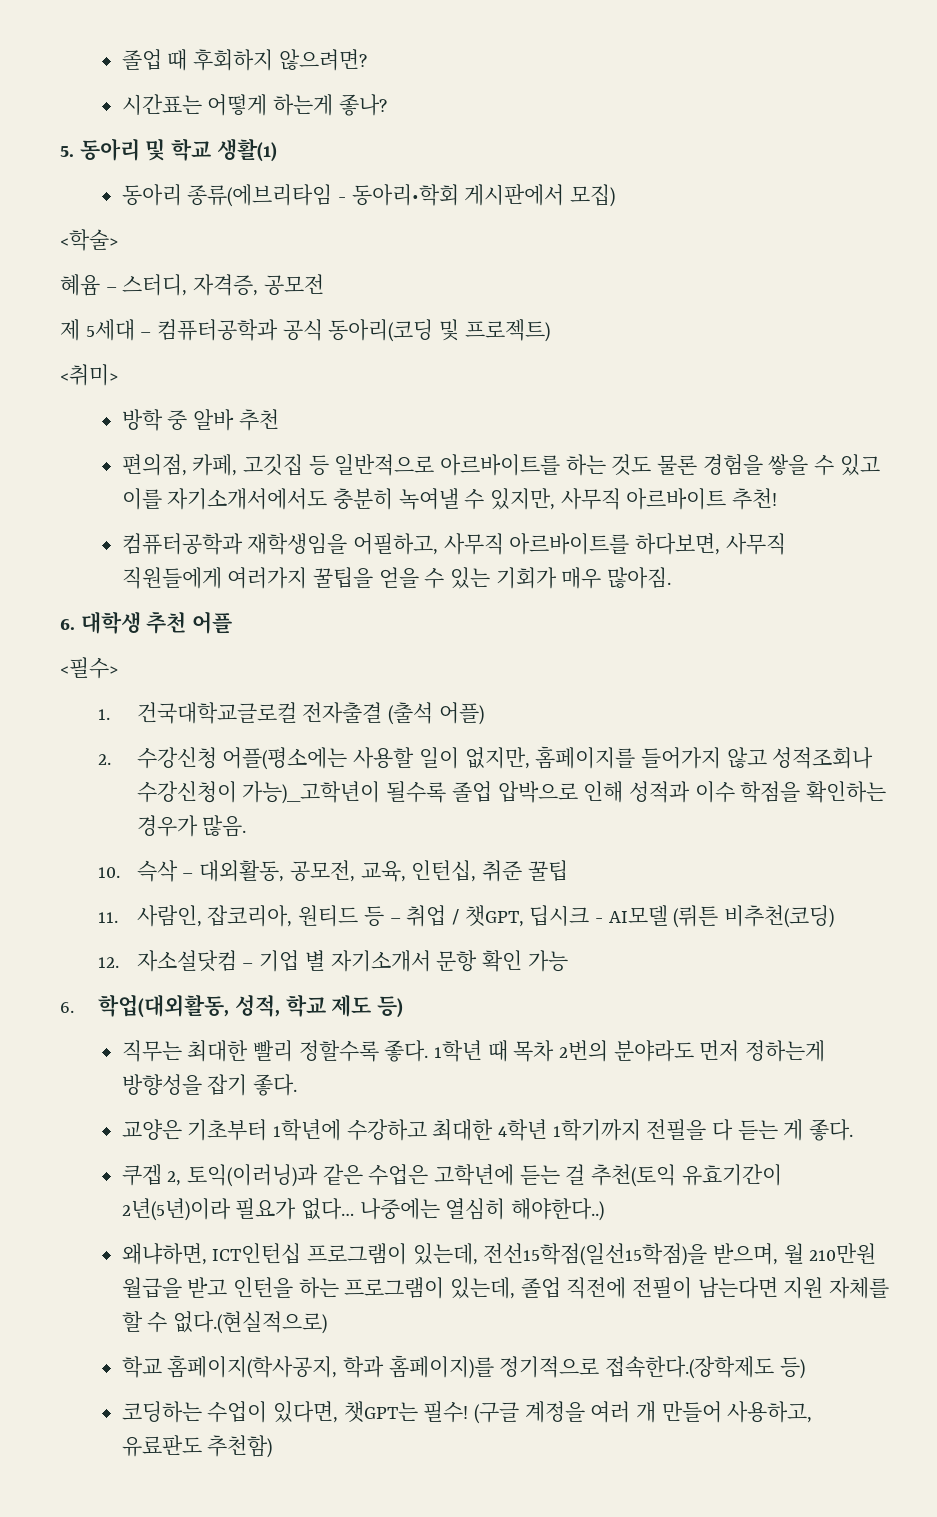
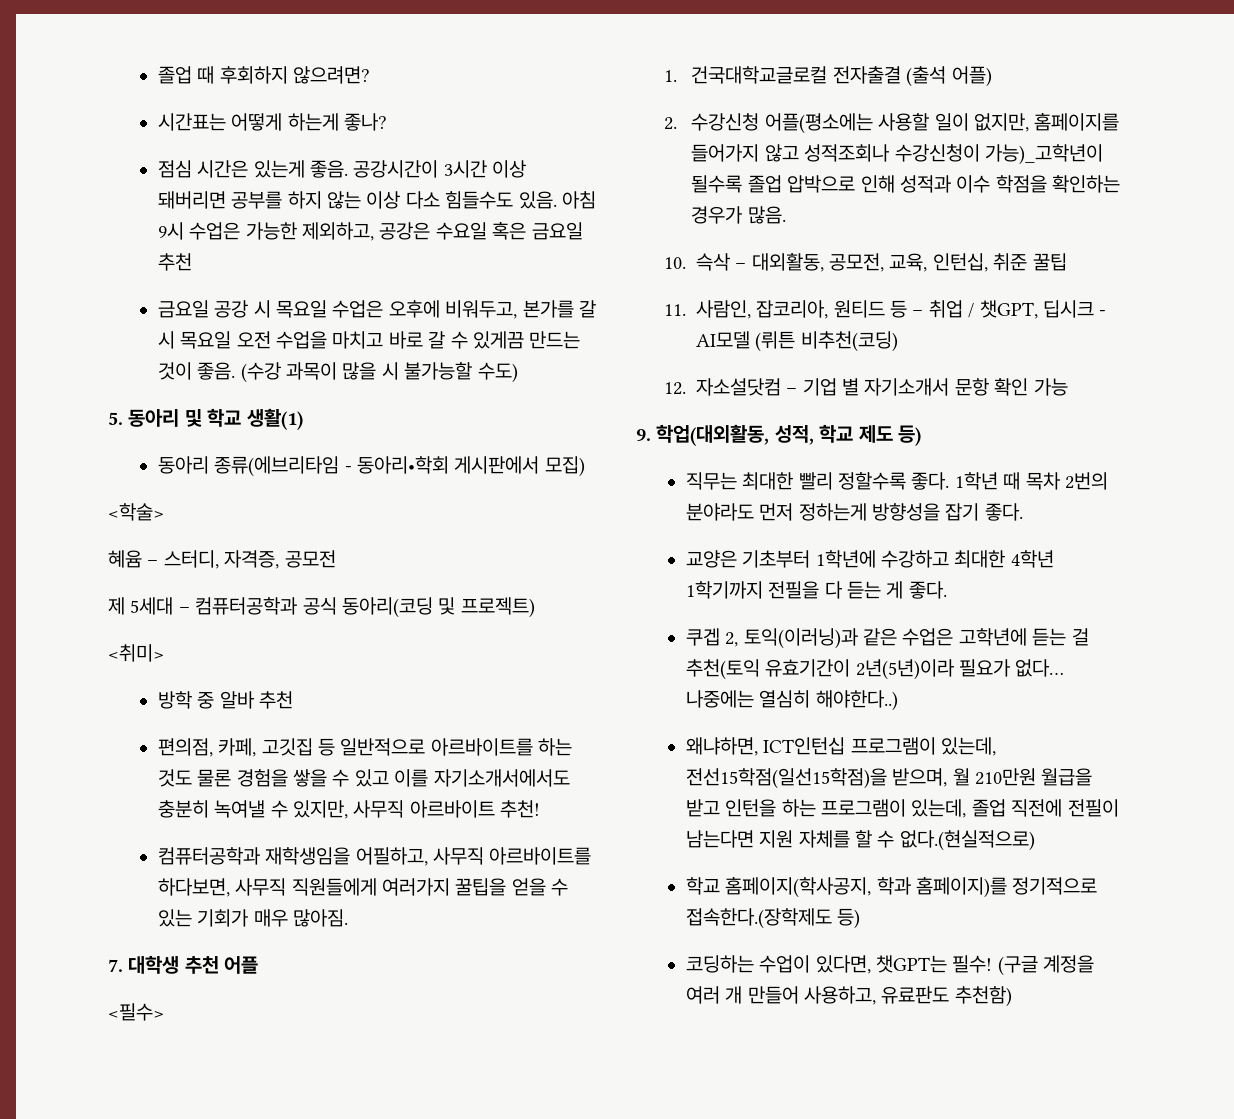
(387, 105) none -> [157,160,527,178] [157,191,596,209] [157,221,583,241] [157,253,192,271] [157,300,596,319] [157,331,581,349] [157,362,518,383] // 점심 시간은 있는게 좋음. 공강시간이 3시간 이상 돼버리면 공부를 하지 않는 이상 다소 힘들수도 있음. 아침 9시 수업은 가능한 제외하고, 공강은 수요일 혹은 금요일 추천 // 금요일 공강 시 목요일 수업은 오후에 비워두고, 본가를 갈 시 목요일 오전 수업을 마치고 바로 갈 수 있게끔 만드는 것이 좋음. (수강 과목이 많을 시 불가능할 수도)
[60,619,75,630] 6. -> [108,959,123,972] 7.
[60,1002,74,1013] 6. -> [636,429,651,441] 9.

